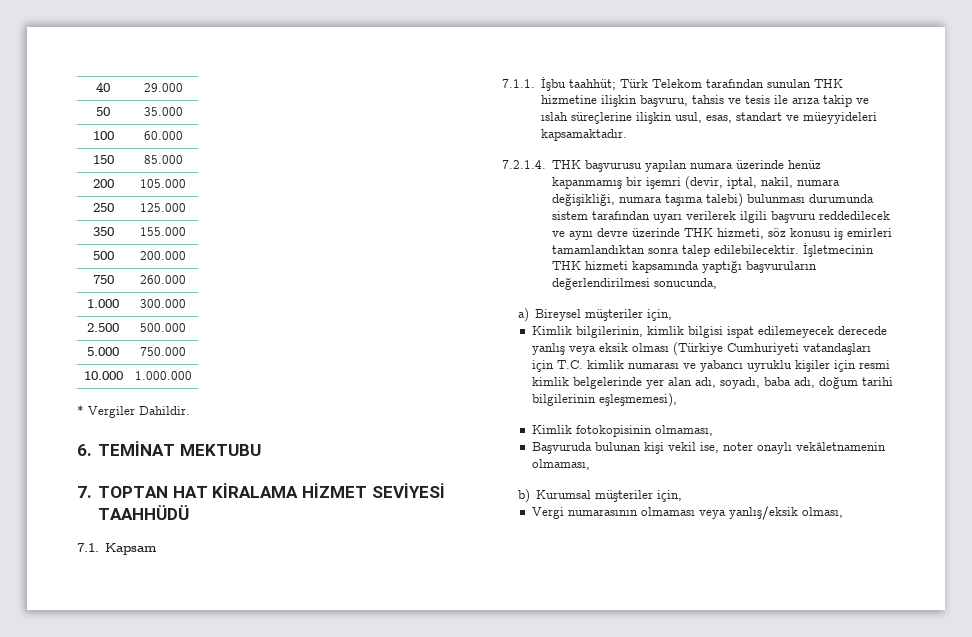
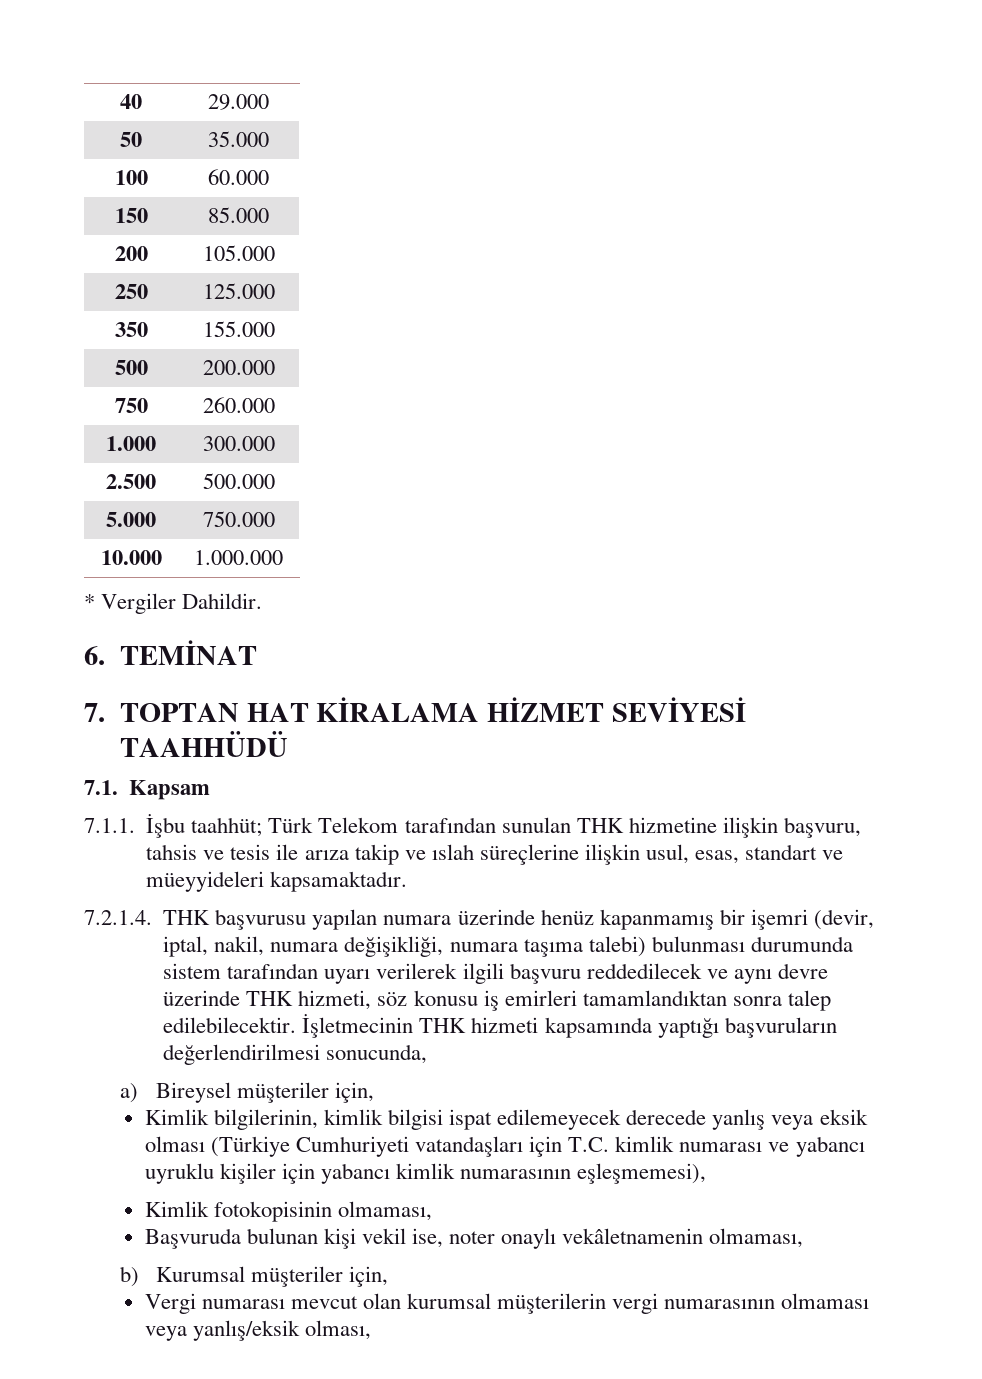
[179,444,261,456] MEKTUBU -> (258, 652) none
[858,360,890,369] [531,377,893,389] [531,394,596,406] resmi kimlik belgelerinde yer alan adı, soyadı, baba adı, doğum tarihi bilgilerinin -> [321,1163,572,1184] yabancı kimlik numarasının
(564, 513) none -> [201,1293,659,1314] numarası mevcut olan kurumsal müşterilerin vergi

